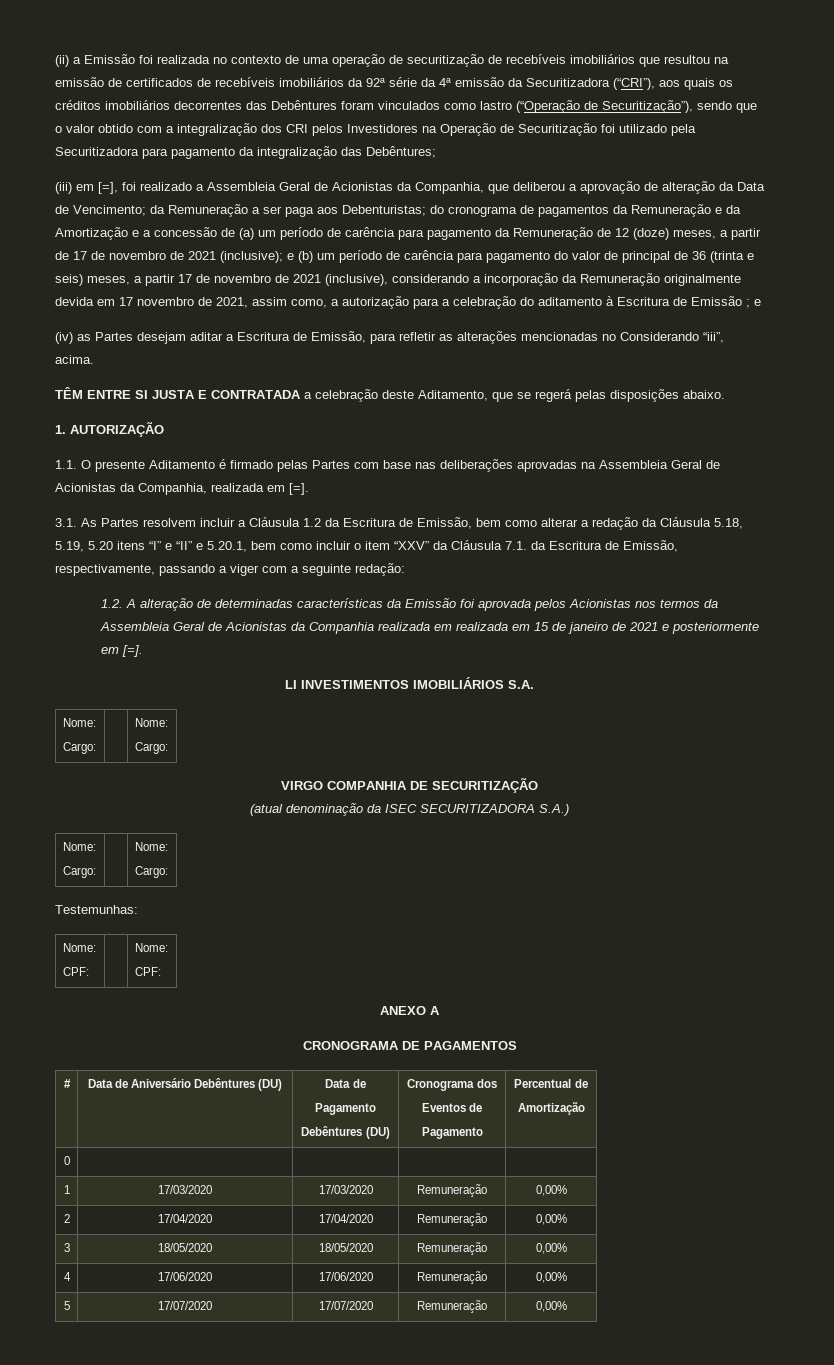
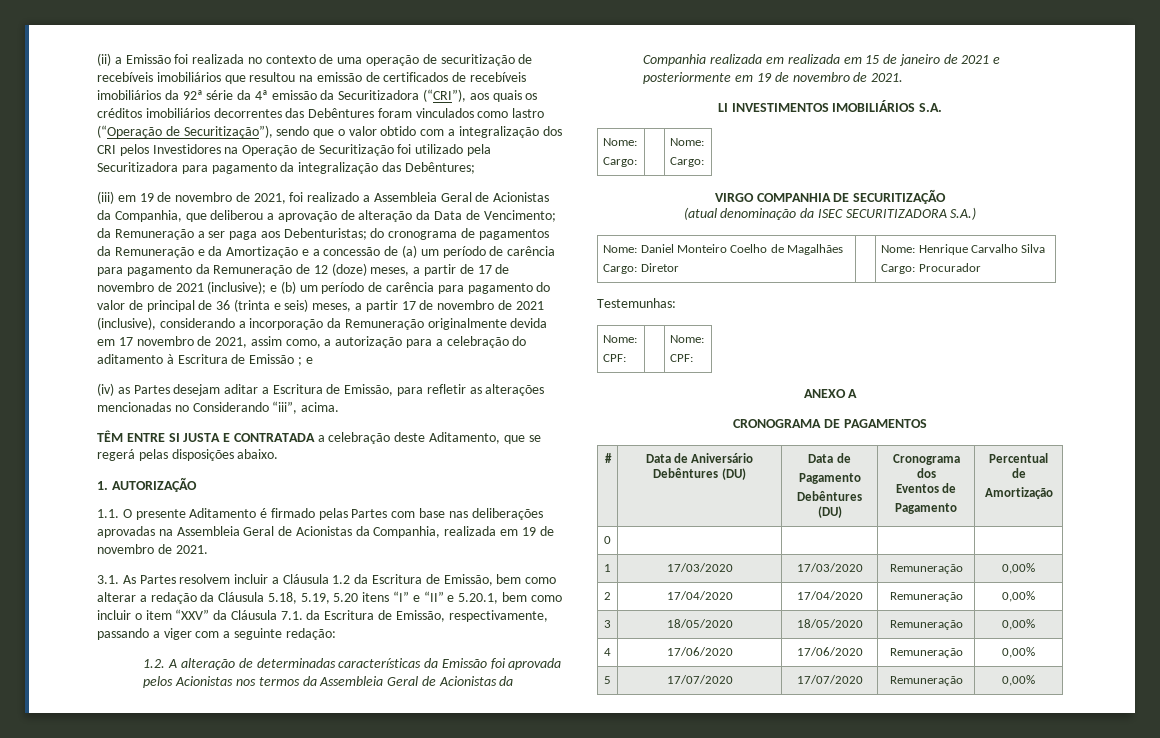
[98,182,118,194] [=], -> [139,192,286,204] 19 de novembro de 2021,
[289,483,309,495] [=]. -> [521,526,554,536] [97,544,208,554] 19 de novembro de 2021.
[121,645,143,657] [=]. -> [756,72,904,82] 19 de novembro de 2021.
[62,866,96,878] [134,842,168,851] [134,866,168,878] // Cargo: | | Nome: // Cargo: -> [640,244,844,255] [603,263,679,274] [881,244,1046,255] [881,263,981,274] Daniel Monteiro Coelho de Magalhães // Cargo: Diretor | | Nome: Henrique Carvalho Silva // Cargo: Procurador

